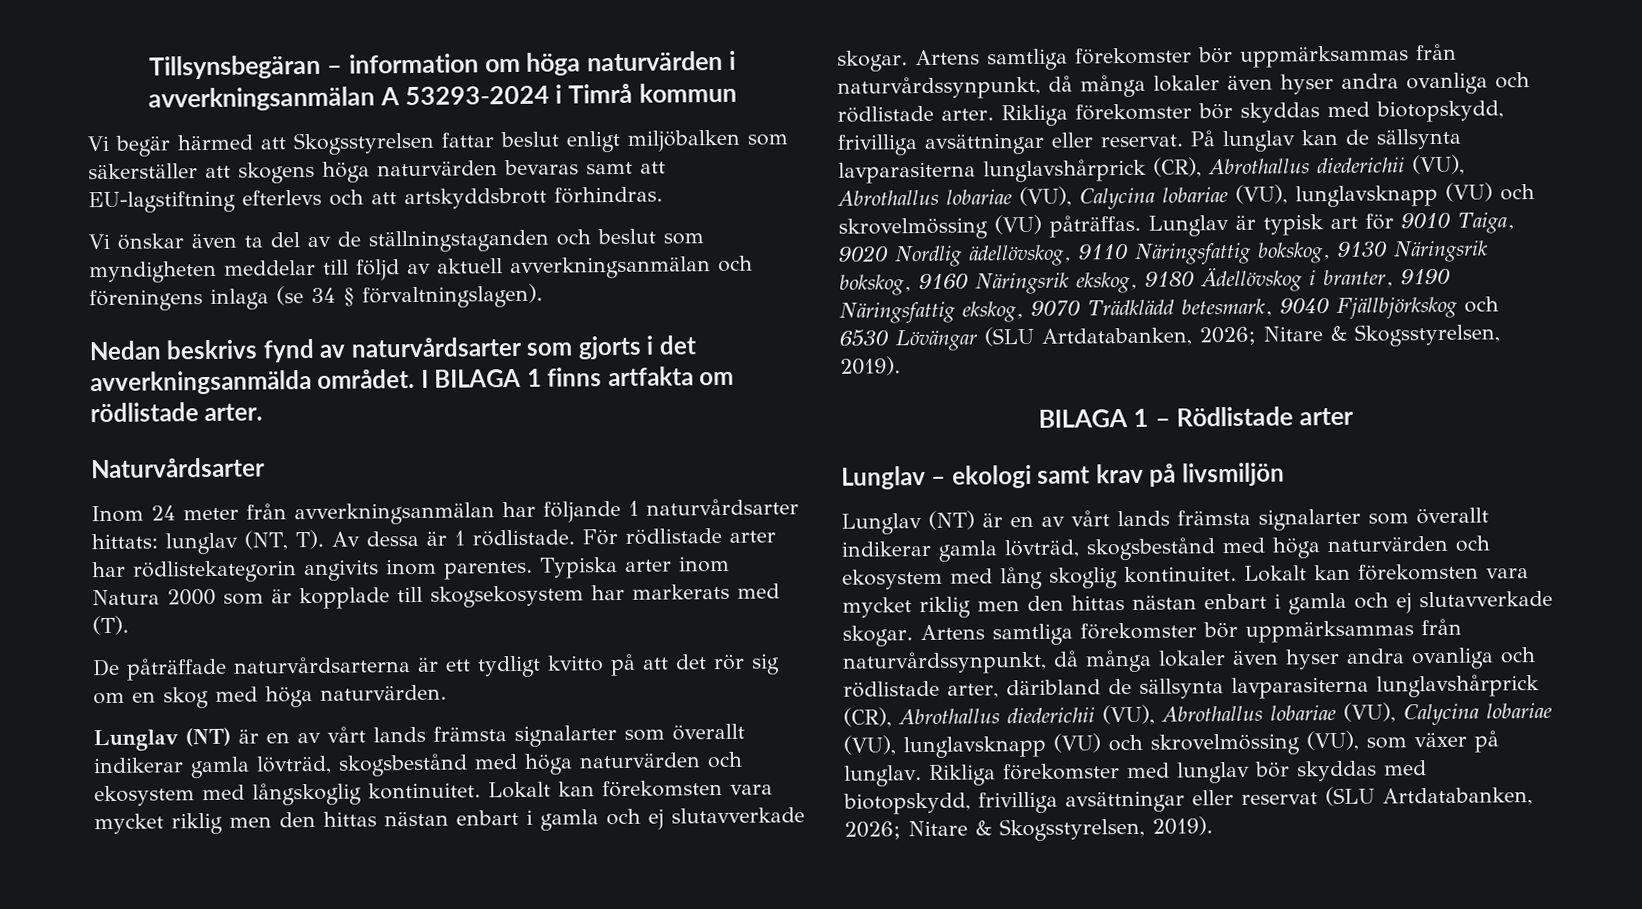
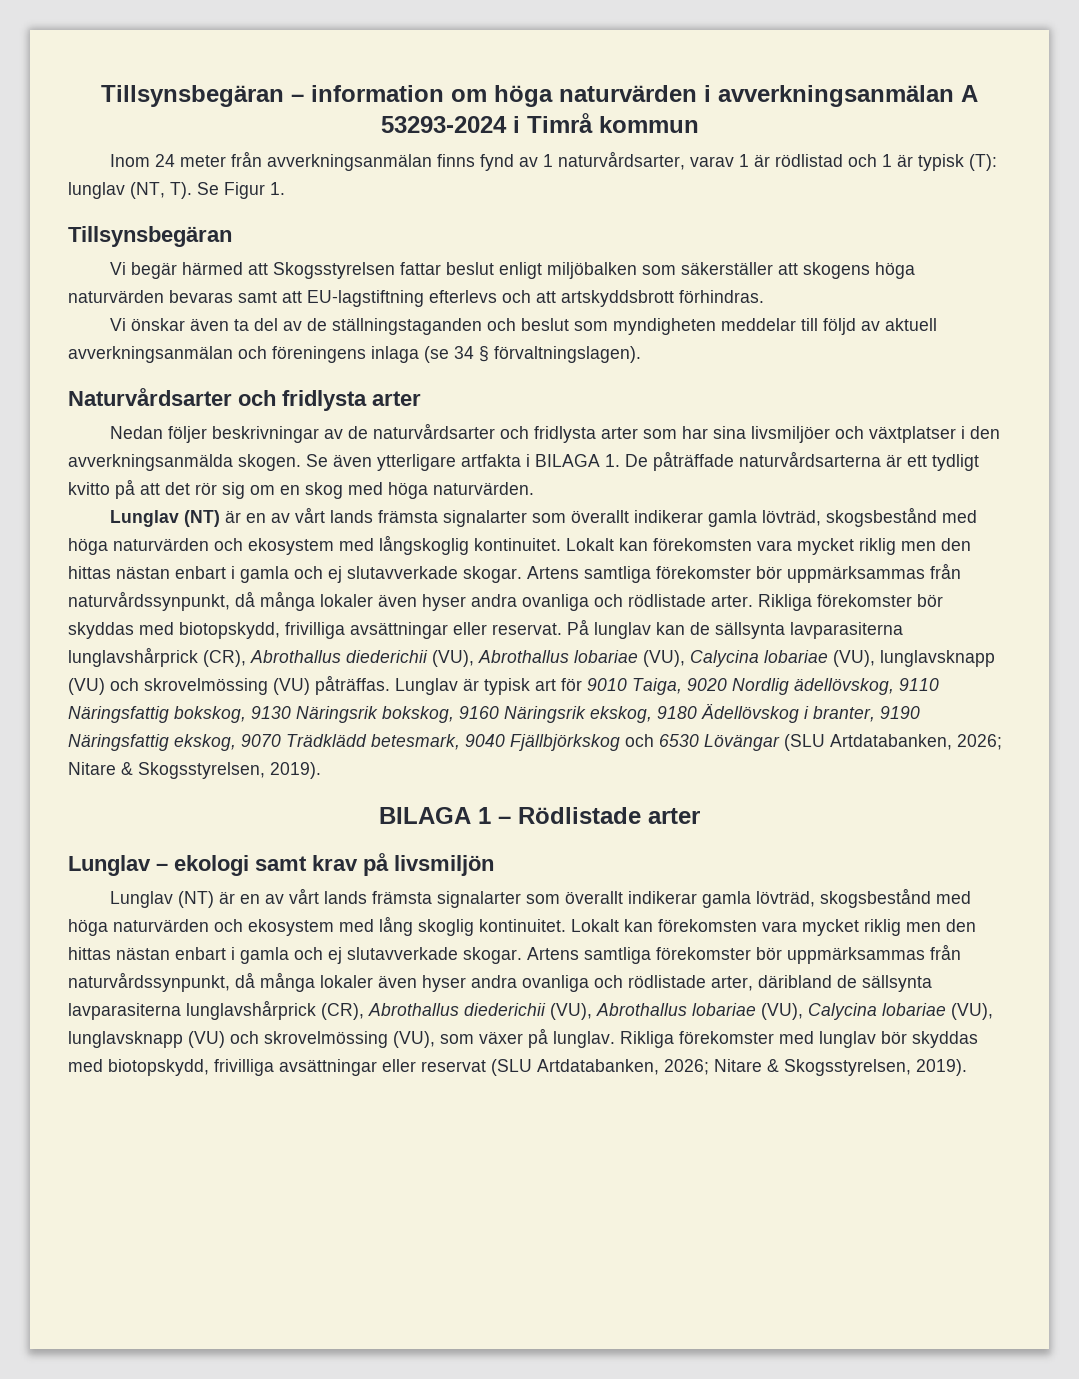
(737, 92) none -> [110,151,998,171] [68,182,285,199] [68,226,232,247] // Inom 24 meter från avverkningsanmälan finns fynd av 1 naturvårdsarter, varav 1 är rödlistad och 1 är typisk (T): lunglav (NT, T). Se Figur 1. // Tillsynsbegäran
[89,335,697,363] [90,366,735,396] [90,402,264,423] [91,457,265,479] [91,498,799,526] [91,527,776,555] [92,555,730,583] [92,583,780,610] [92,615,129,636] Nedan beskrivs fynd av naturvårdsarter som gjorts i det avverkningsanmälda området. I BILAGA 1 finns artfakta om rödlistade arter. // Naturvårdsarter // Inom 24 meter från avverkningsanmälan har följande 1 naturvårdsarter hittats: lunglav (NT, T). Av dessa är 1 rödlistade. För rödlistade arter har rödlistekategorin angivits inom parentes. Typiska arter inom Natura 2000 som är kopplade till skogsekosystem har markerats med (T). // -> [68,388,421,411] [110,423,1001,443] [68,454,620,471] Naturvårdsarter och fridlysta arter // Nedan följer beskrivningar av de naturvårdsarter och fridlysta arter som har sina livsmiljöer och växtplatser i den avverkningsanmälda skogen. Se även ytterligare artfakta i BILAGA 1.

